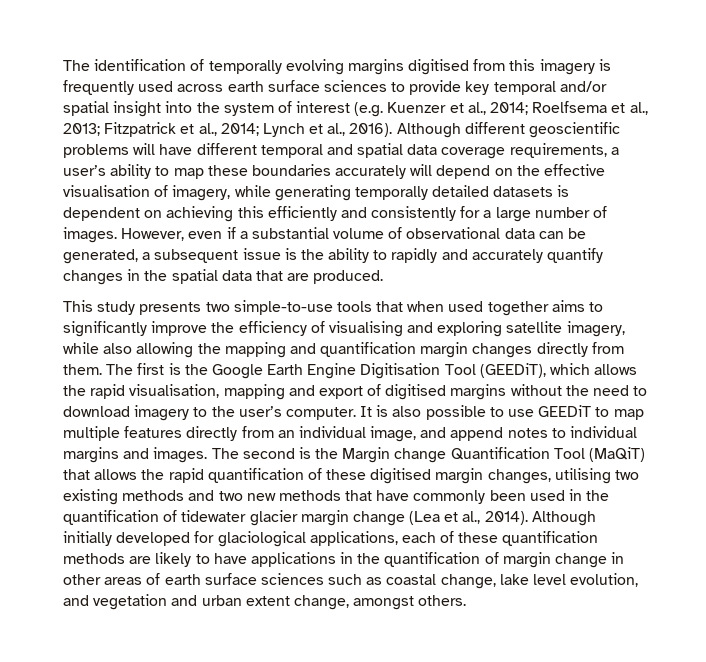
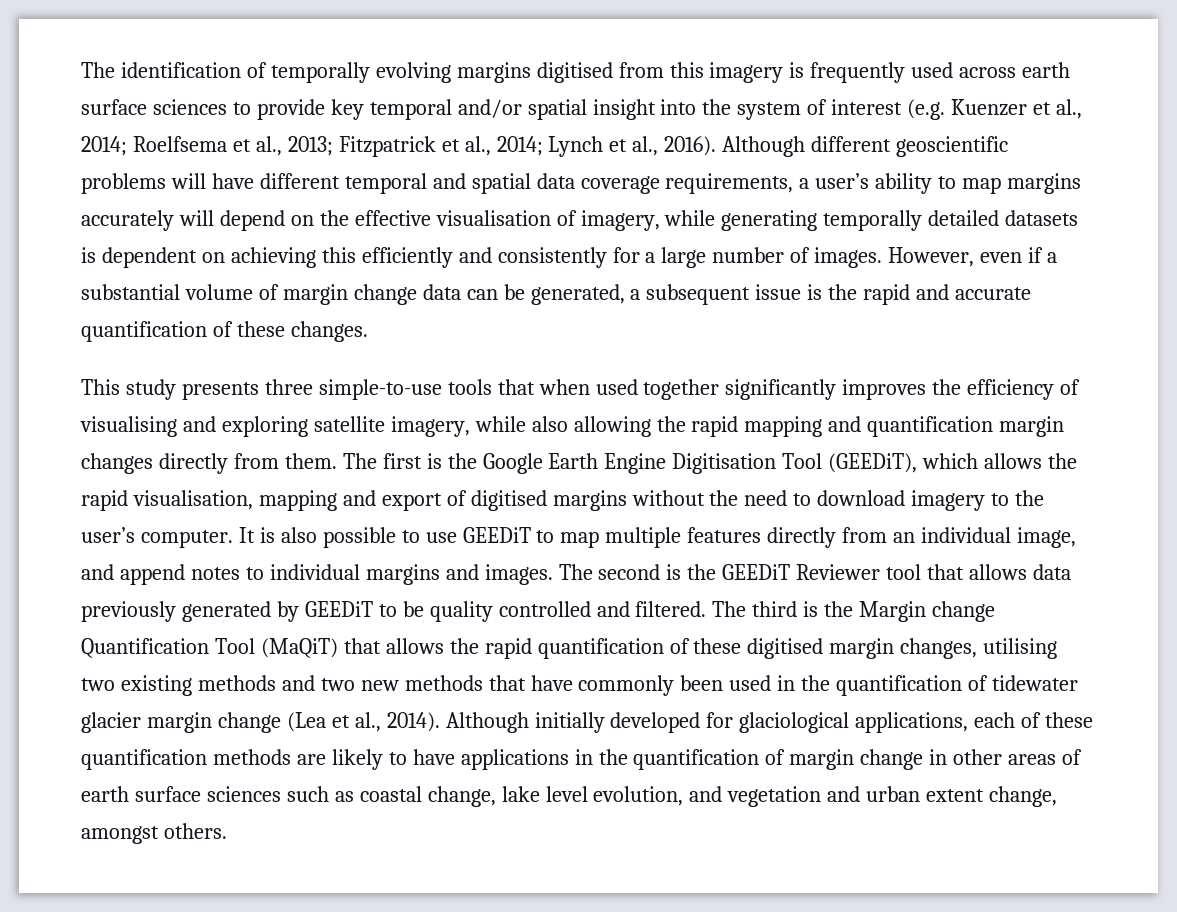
[207,164,331,176] these boundaries -> [1007,173,1082,194] margins
[406,227,501,239] observational -> [282,284,417,305] margin change
[328,248,604,263] [63,269,384,285] ability to rapidly and accurately quantify changes in the spatial data that are produced. -> [863,284,1032,305] [81,321,368,342] rapid and accurate quantification of these changes.
[205,302,230,312] two -> [264,379,313,395] three
[551,300,604,312] [63,321,208,337] aims to significantly improve -> [725,379,927,400] significantly improves
(221, 348) none -> [691,416,739,437] rapid
(339, 453) none -> [722,564,1071,580] [81,601,854,622] GEEDiT Reviewer tool that allows data previously generated by GEEDiT to be quality controlled and filtered. The third is the

